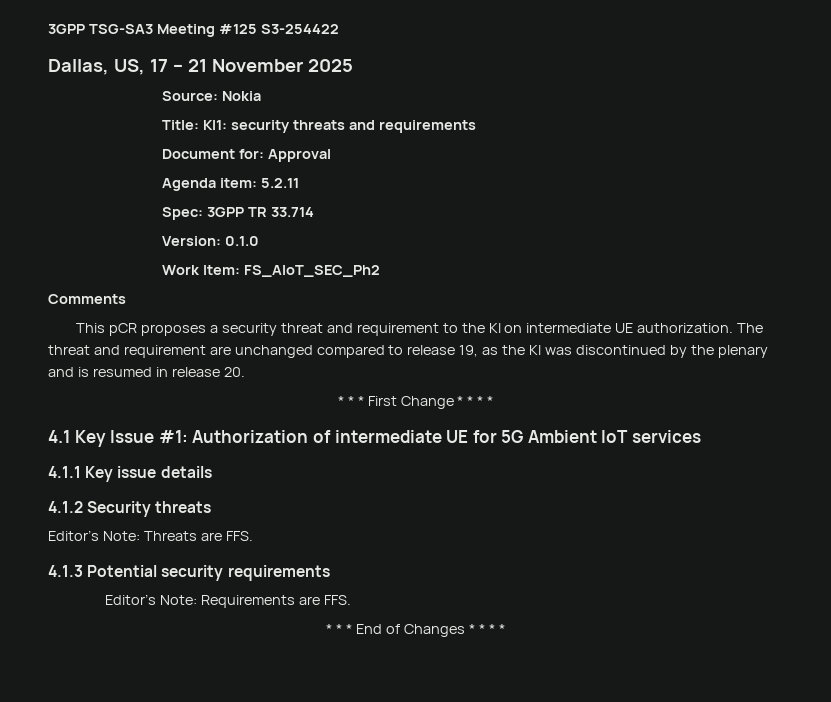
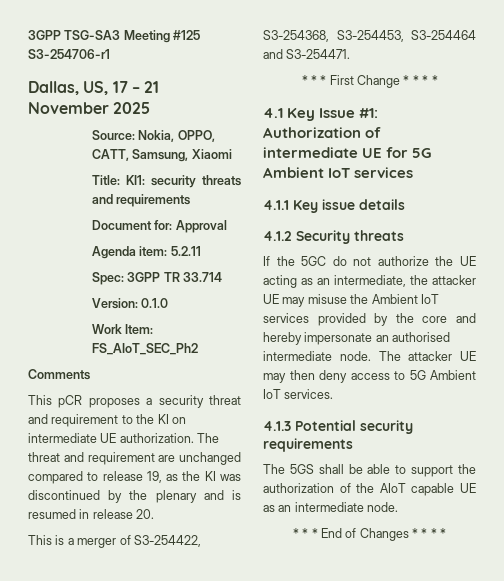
[260,24,339,34] S3-254422 -> [28,49,110,59] S3-254706-r1
[222,91,262,101] Nokia -> [138,130,215,142] [91,149,232,162] Nokia, OPPO, CATT, Samsung, Xiaomi
(245, 372) none -> [28,535,201,548] [263,30,476,42] [263,49,351,59] // This is a merger of S3-254422, S3-254368, S3-254453, S3-254464 and S3-254471.
[48,530,253,541] [48,565,330,581] [105,594,351,608] Editor’s Note: Threats are FFS. // 4.1.3 Potential security requirements // Editor’s Note: Requirements are FFS. -> [263,256,476,266] [263,275,476,288] [263,294,439,307] [263,313,476,326] [263,332,451,345] [263,351,476,361] [263,370,476,383] [263,389,334,399] [263,420,413,434] [263,438,353,452] [263,464,476,477] [263,483,476,496] [263,502,399,512] If the 5GC do not authorize the UE acting as an intermediate, the attacker UE may misuse the Ambient IoT services provided by the core and hereby impersonate an authorised intermediate node. The attacker UE may then deny access to 5G Ambient IoT services. // 4.1.3 Potential security requirements // The 5GS shall be able to support the authorization of the AIoT capable UE as an intermediate node.

